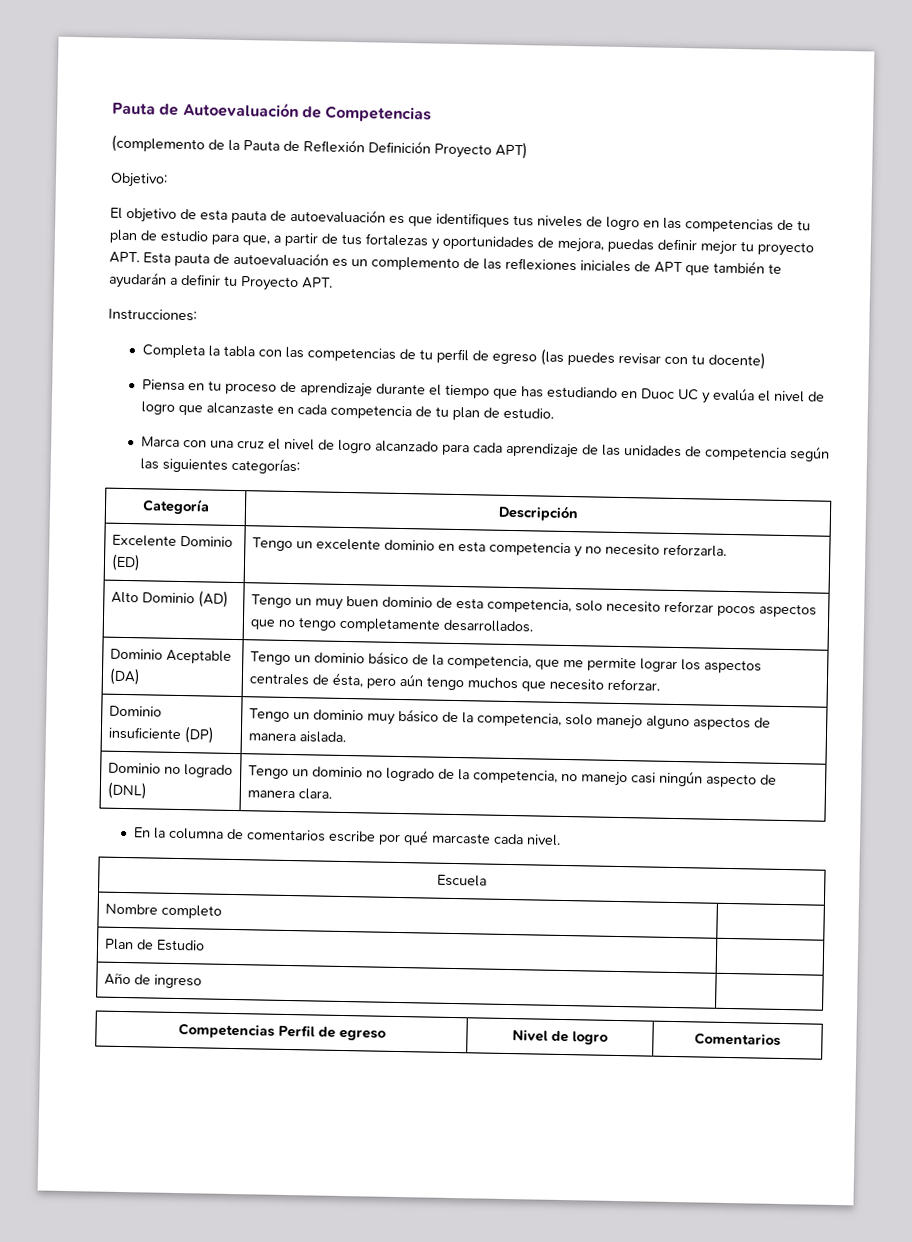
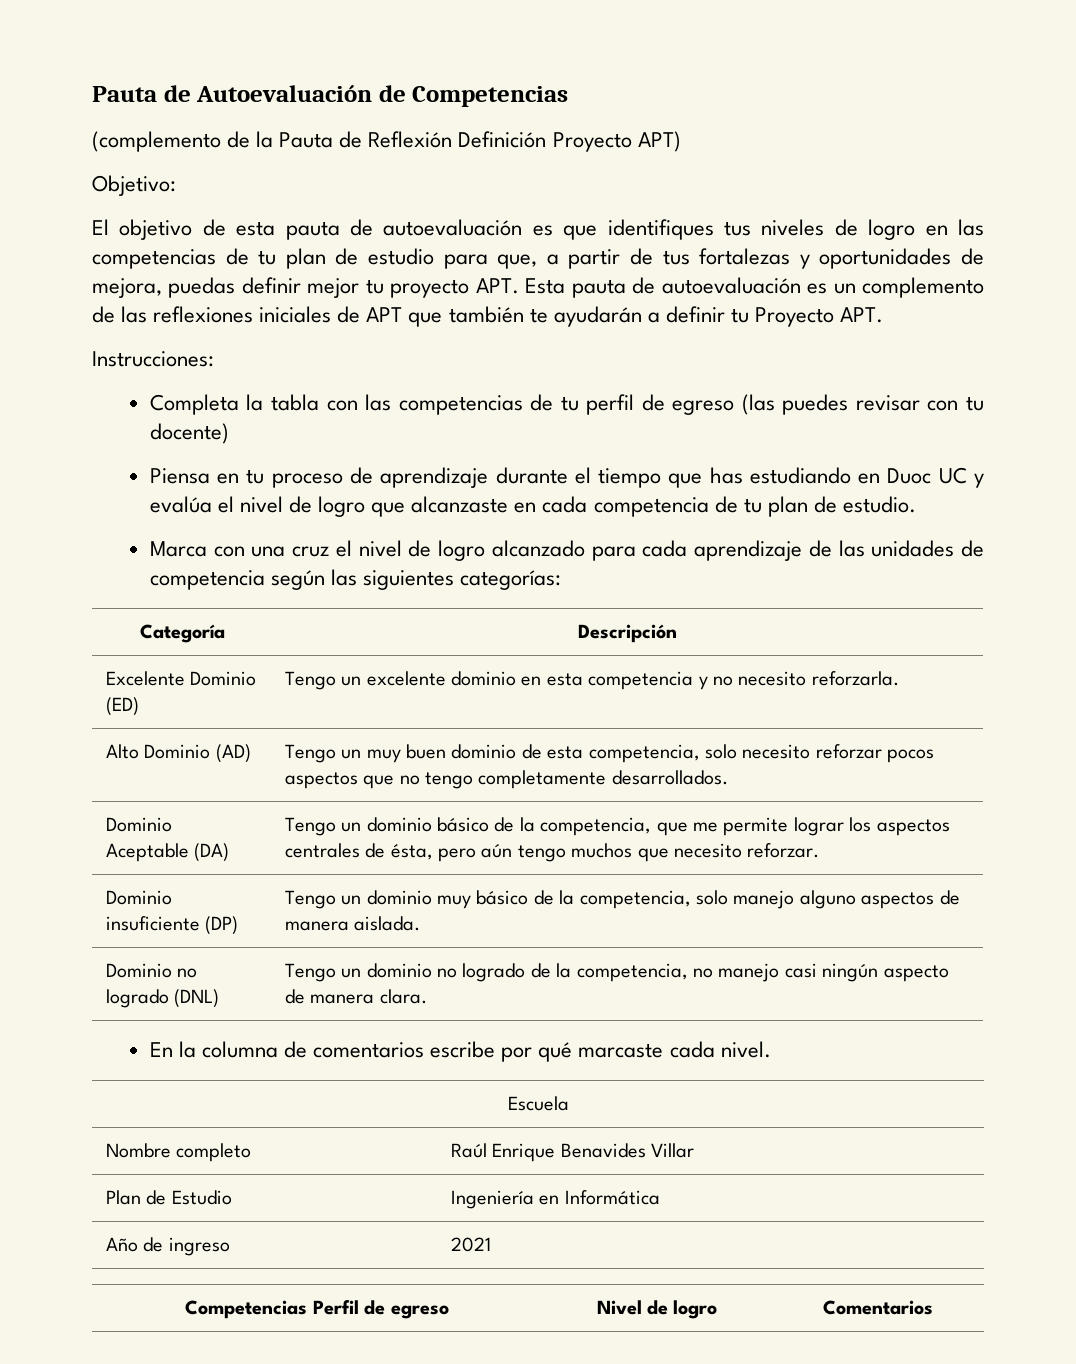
(222, 911) none -> [450,1143,694,1162] Raúl Enrique Benavides Villar
(205, 945) none -> [450,1190,660,1209] Ingeniería en Informática
(202, 981) none -> [450,1237,491,1252] 2021

